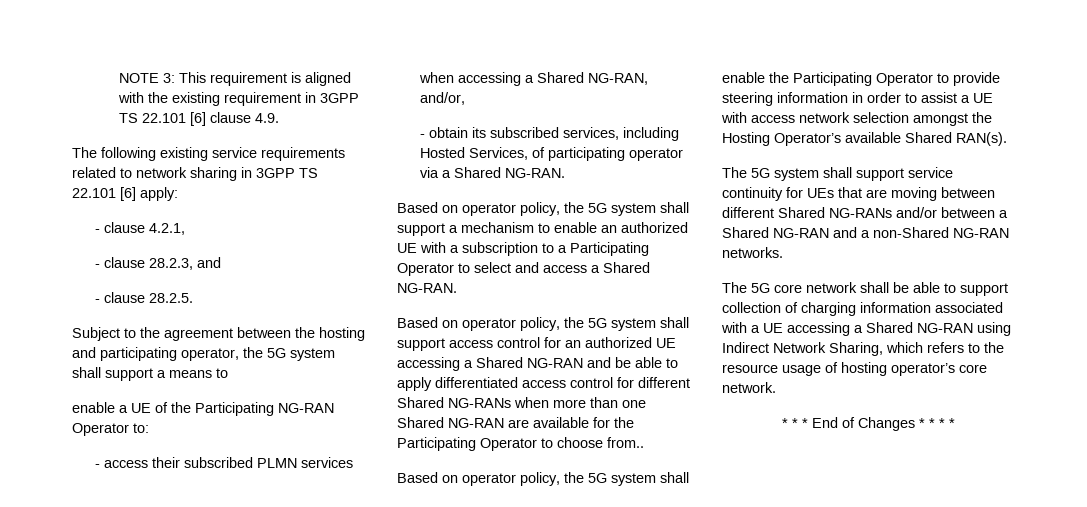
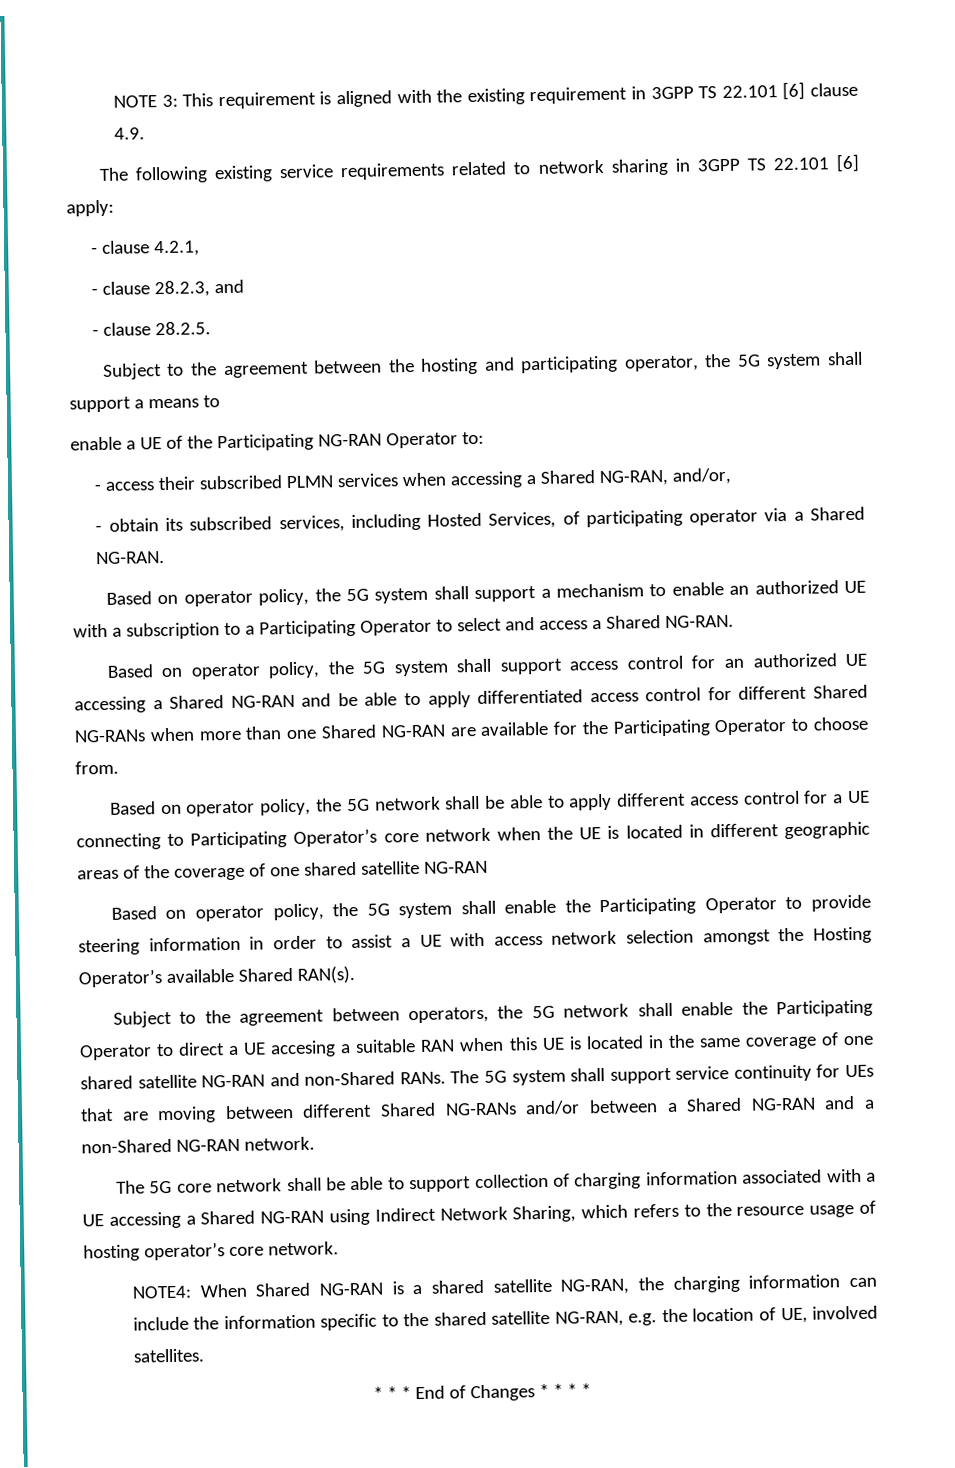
[607,437,644,448] from.. -> [75,760,119,775] [109,790,871,817] [76,821,870,851] [77,860,488,881] from. // Based on operator policy, the 5G network shall be able to apply different access control for a UE connecting to Participating Operator’s core network when the UE is located in different geographic areas of the coverage of one shared satellite NG-RAN
(1007, 139) none -> [112,999,873,1028] [79,1032,875,1061] [80,1071,446,1090] Subject to the agreement between operators, the 5G network shall enable the Participating Operator to direct a UE accesing a suitable RAN when this UE is located in the same coverage of one shared satellite NG-RAN and non-Shared RANs.
[722,247,783,258] networks. -> [243,1136,315,1151] network.
(776, 387) none -> [131,1274,877,1299] [132,1305,879,1331] [132,1348,205,1363] // NOTE4: When Shared NG-RAN is a shared satellite NG-RAN, the charging information can include the information specific to the shared satellite NG-RAN, e.g. the location of UE, involved satellites.

